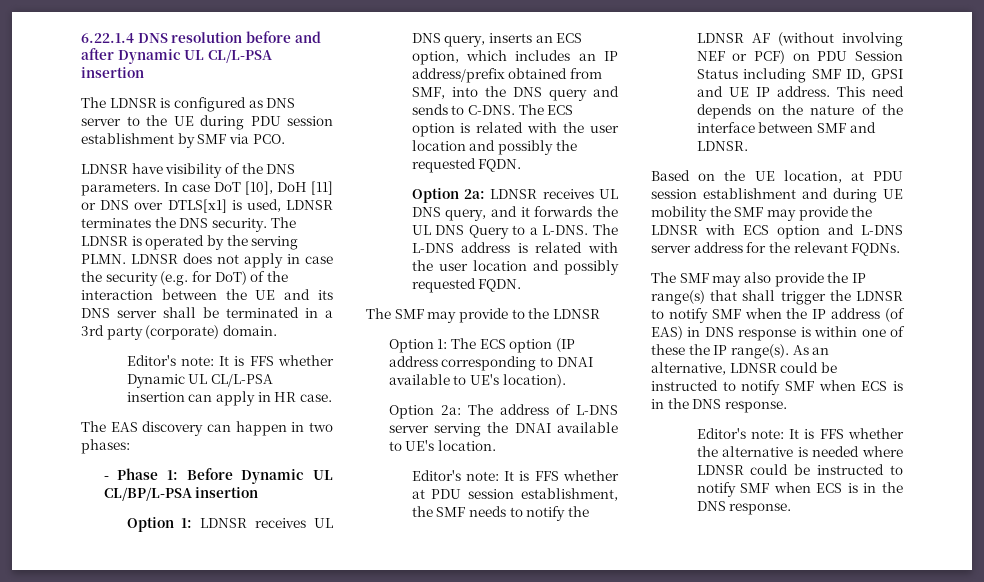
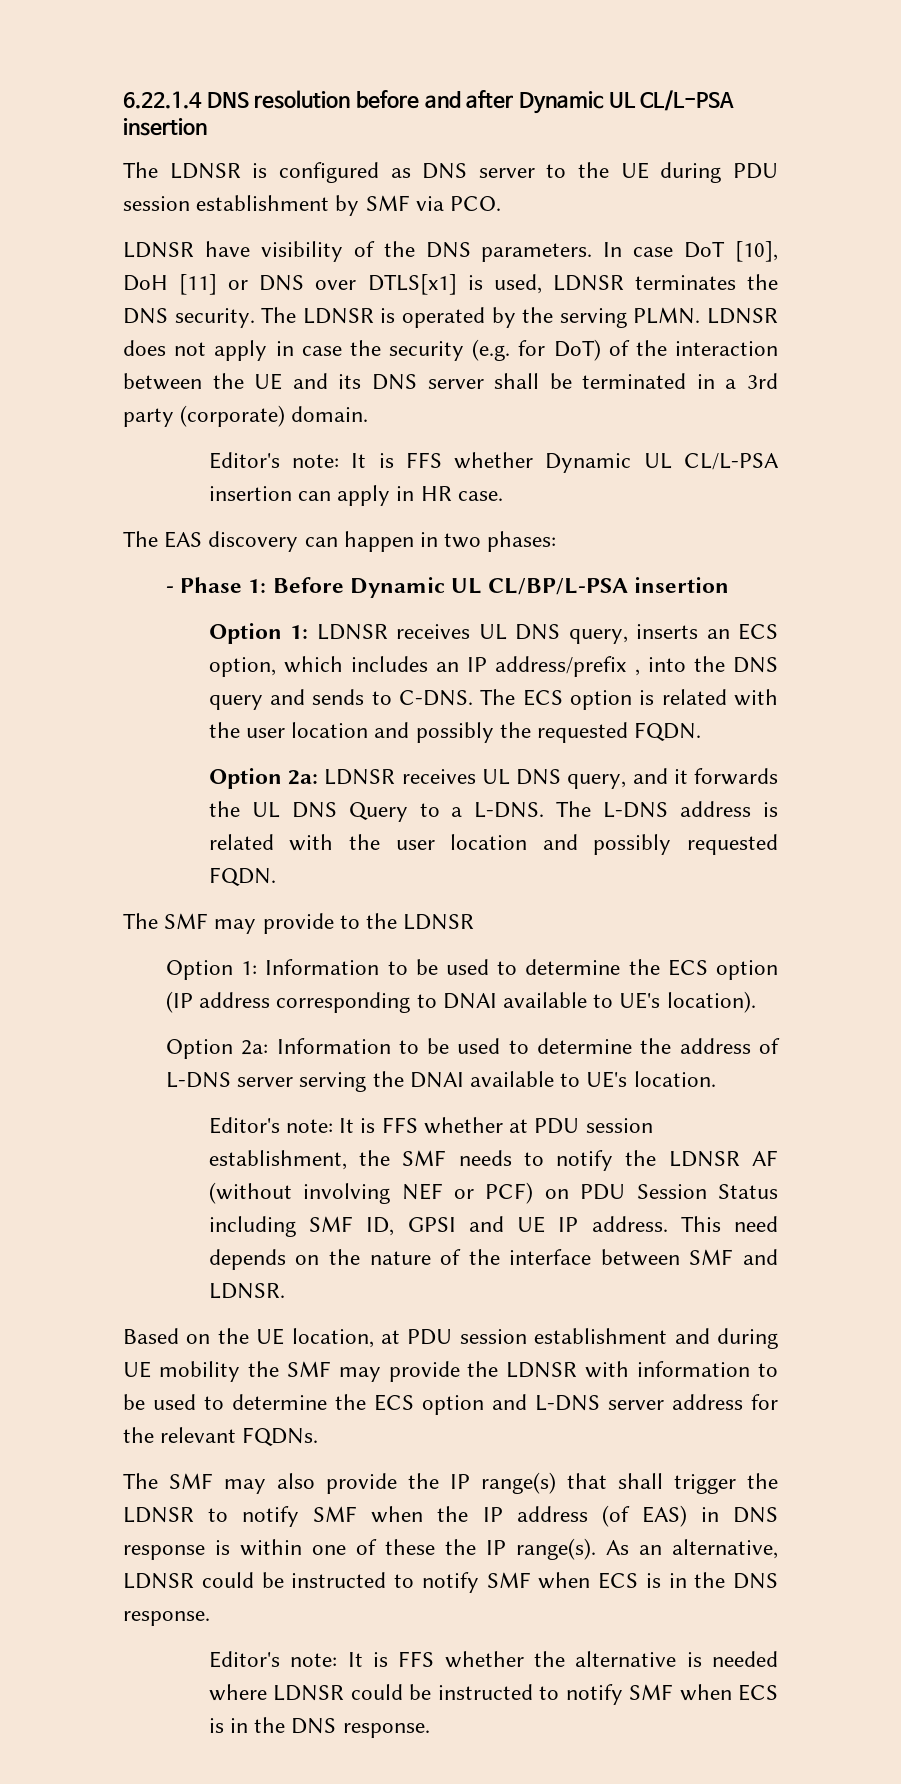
[508,68,602,79] [411,87,445,99] obtained from SMF, -> [634,669,640,676] ,
[451,338,477,349] The -> [265,959,660,975] Information to be used to determine the
[467,404,493,415] The -> [276,1038,672,1054] Information to be used to determine the
(735, 229) none -> [637,1361,778,1377] [123,1394,366,1410] information to be used to determine the

